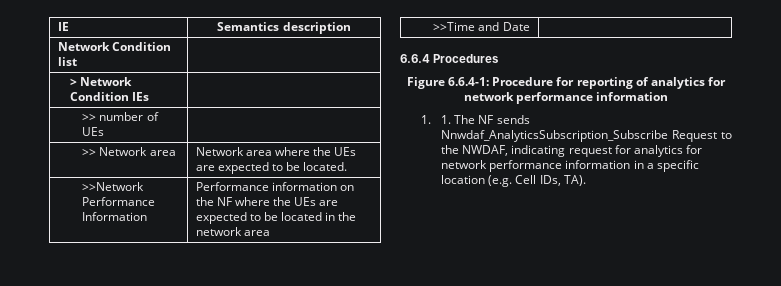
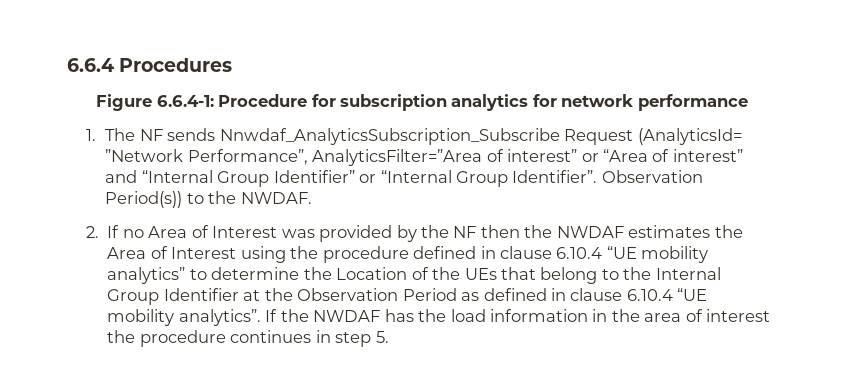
[57,22,69,31] [217,22,351,34] [57,42,171,51] [57,57,77,66] [70,77,133,86] [70,92,150,101] [82,112,159,121] [82,127,105,136] [82,147,176,156] [195,147,357,156] [195,162,348,174] [82,182,145,191] [82,197,156,206] [82,212,148,221] [195,182,354,191] [195,197,339,206] [195,212,357,224] [195,227,270,236] [433,22,530,31] IE | Semantics description // Network Condition list | // > Network Condition IEs | // >> number of UEs | // >> Network area | Network area where the UEs are expected to be located. // >>Network Performance Information | Performance information on the NF where the UEs are expected to be located in the network area // >>Time and Date | // -> (67, 65) none
[576,77,726,89] [463,92,669,104] [420,115,452,124] reporting of analytics for network performance information // 1. 1. -> [340,94,748,111] [86,129,97,141] subscription analytics for network performance // 1.
[721,132,732,139] [441,145,702,157] [441,160,699,172] [441,175,586,187] to the NWDAF, indicating request for analytics for network performance information in a specific location (e.g. Cell IDs, TA). -> [637,128,742,145] [105,149,743,166] [105,170,703,187] [105,191,312,208] [86,225,743,242] [107,246,709,263] [107,267,721,284] [107,288,708,305] [107,309,771,326] [107,330,389,347] (AnalyticsId= ”Network Performance”, AnalyticsFilter=”Area of interest” or “Area of interest” and “Internal Group Identifier” or “Internal Group Identifier”. Observation Period(s)) to the NWDAF. // 2. If no Area of Interest was provided by the NF then the NWDAF estimates the Area of Interest using the procedure defined in clause 6.10.4 “UE mobility analytics” to determine the Location of the UEs that belong to the Internal Group Identifier at the Observation Period as defined in clause 6.10.4 “UE mobility analytics”. If the NWDAF has the load information in the area of interest the procedure continues in step 5.

